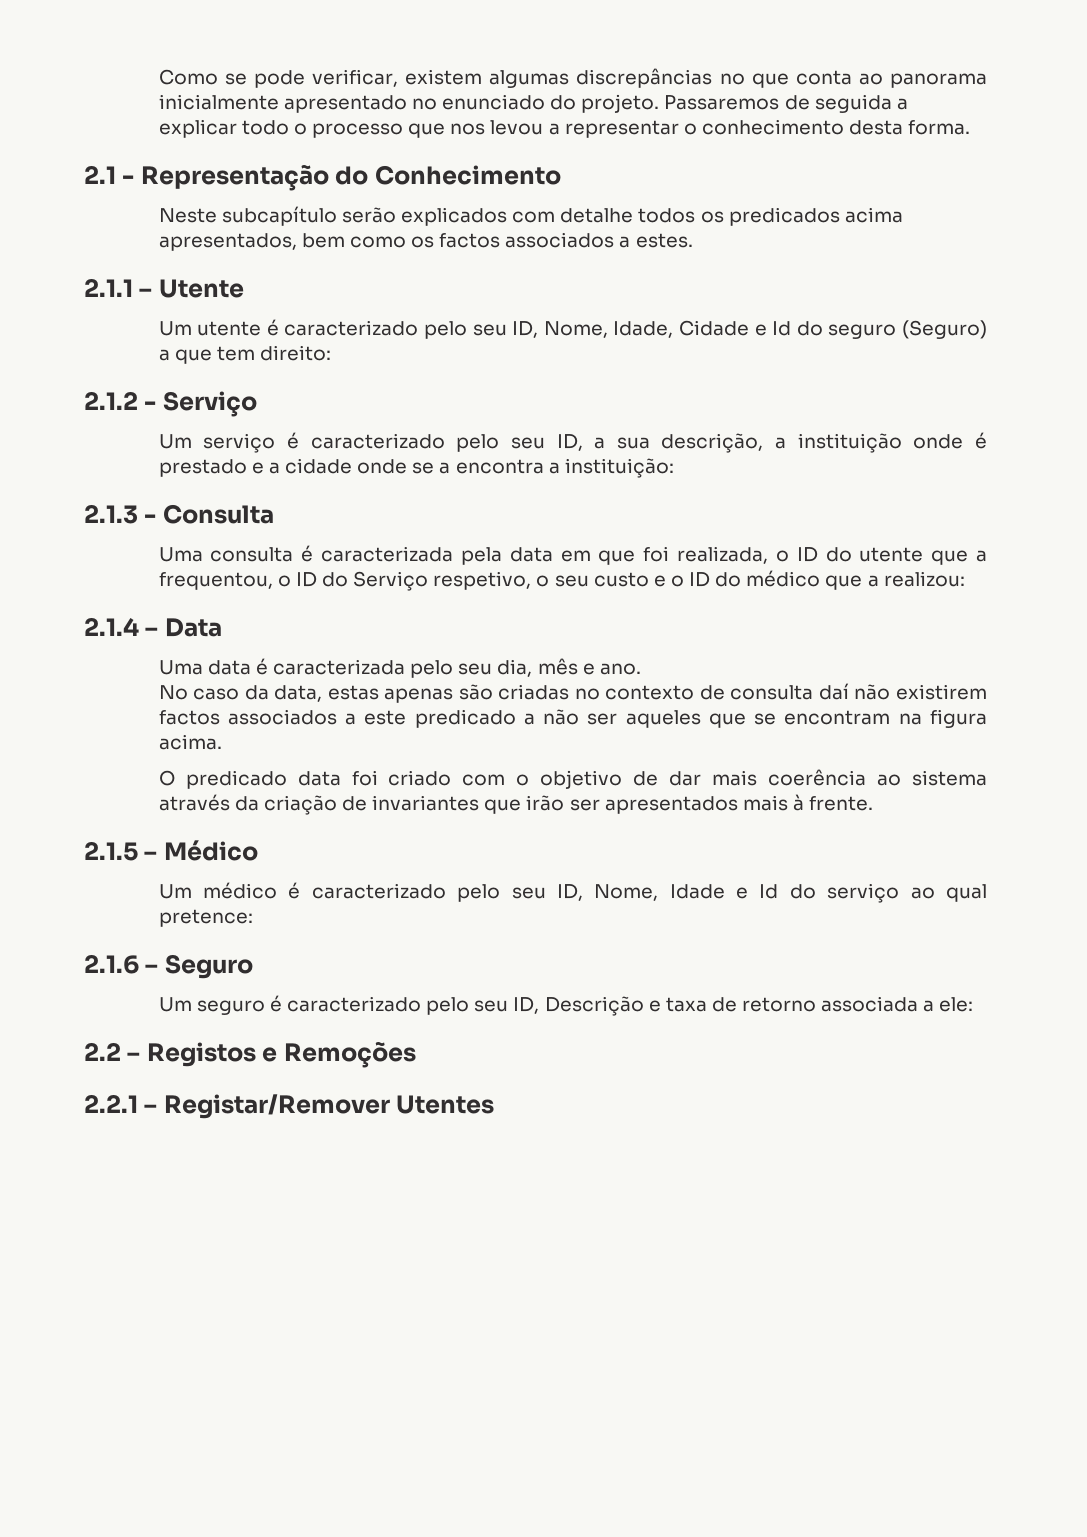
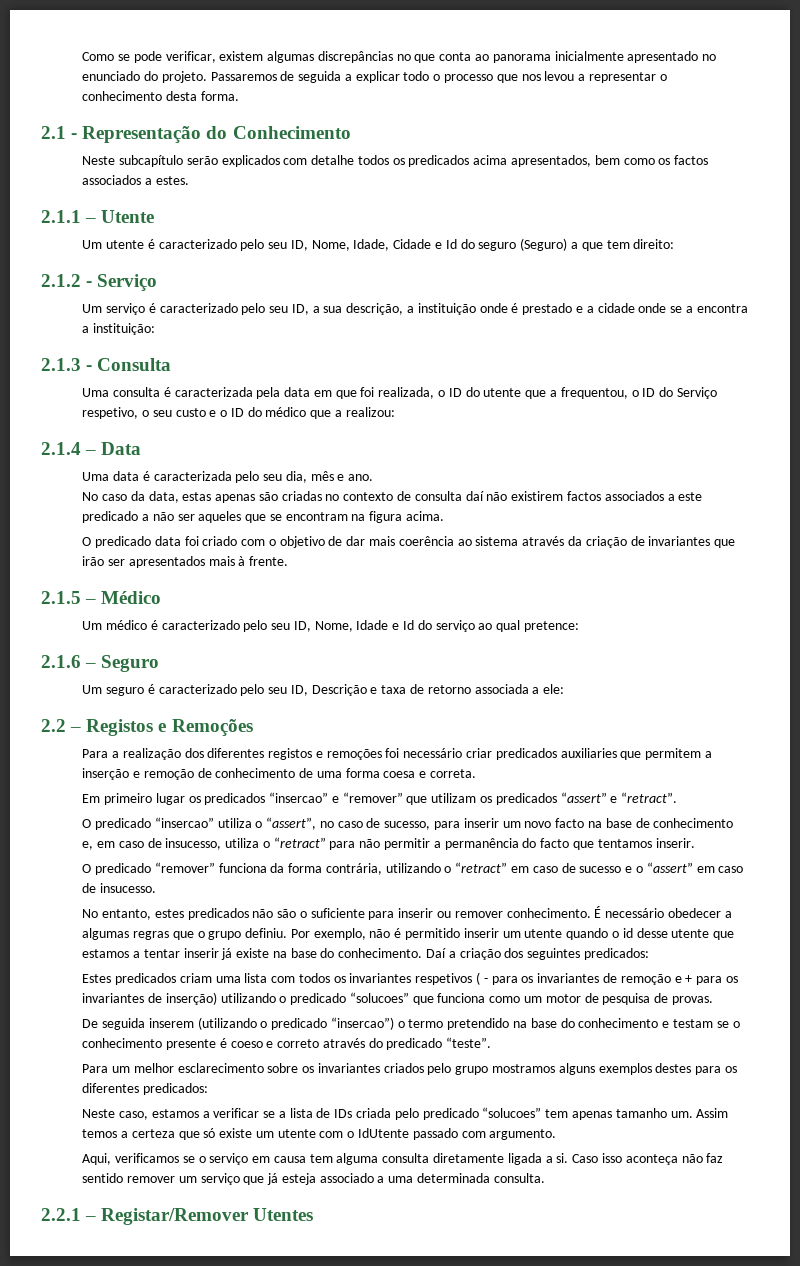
(416, 1054) none -> [82,748,712,760] [82,768,477,780] [82,792,678,805] [82,817,734,830] [82,837,695,850] [82,862,744,875] [82,883,157,893] [82,906,732,920] [82,928,735,940] [82,948,649,960] [82,972,738,985] [82,992,713,1005] [82,1017,740,1030] [82,1037,492,1050] [82,1063,737,1075] [82,1083,209,1095] [82,1107,729,1120] [82,1128,557,1140] [82,1153,724,1165] [82,1173,545,1185] // Para a realização dos diferentes registos e remoções foi necessário criar predicados auxiliaries que permitem a inserção e remoção de conhecimento de uma forma coesa e correta. // Em primeiro lugar os predicados “insercao” e “remover” que utilizam os predicados “assert” e “retract”. // O predicado “insercao” utiliza o “assert”, no caso de sucesso, para inserir um novo facto na base de conhecimento e, em caso de insucesso, utiliza o “retract” para não permitir a permanência do facto que tentamos inserir. // O predicado “remover” funciona da forma contrária, utilizando o “retract” em caso de sucesso e o “assert” em caso de insucesso. // No entanto, estes predicados não são o suficiente para inserir ou remover conhecimento. É necessário obedecer a algumas regras que o grupo definiu. Por exemplo, não é permitido inserir um utente quando o id desse utente que estamos a tentar inserir já existe na base do conhecimento. Daí a criação dos seguintes predicados: // Estes predicados criam uma lista com todos os invariantes respetivos ( - para os invariantes de remoção e + para os invariantes de inserção) utilizando o predicado “solucoes” que funciona como um motor de pesquisa de provas. // De seguida inserem (utilizando o predicado “insercao”) o termo pretendido na base do conhecimento e testam se o conhecimento presente é coeso e correto através do predicado “teste”. // Para um melhor esclarecimento sobre os invariantes criados pelo grupo mostramos alguns exemplos destes para os diferentes predicados: // Neste caso, estamos a verificar se a lista de IDs criada pelo predicado “solucoes” tem apenas tamanho um. Assim temos a certeza que só existe um utente com o IdUtente passado com argumento. // Aqui, verificamos se o serviço em causa tem alguma consulta diretamente ligada a si. Caso isso aconteça não faz sentido remover um serviço que já esteja associado a uma determinada consulta.

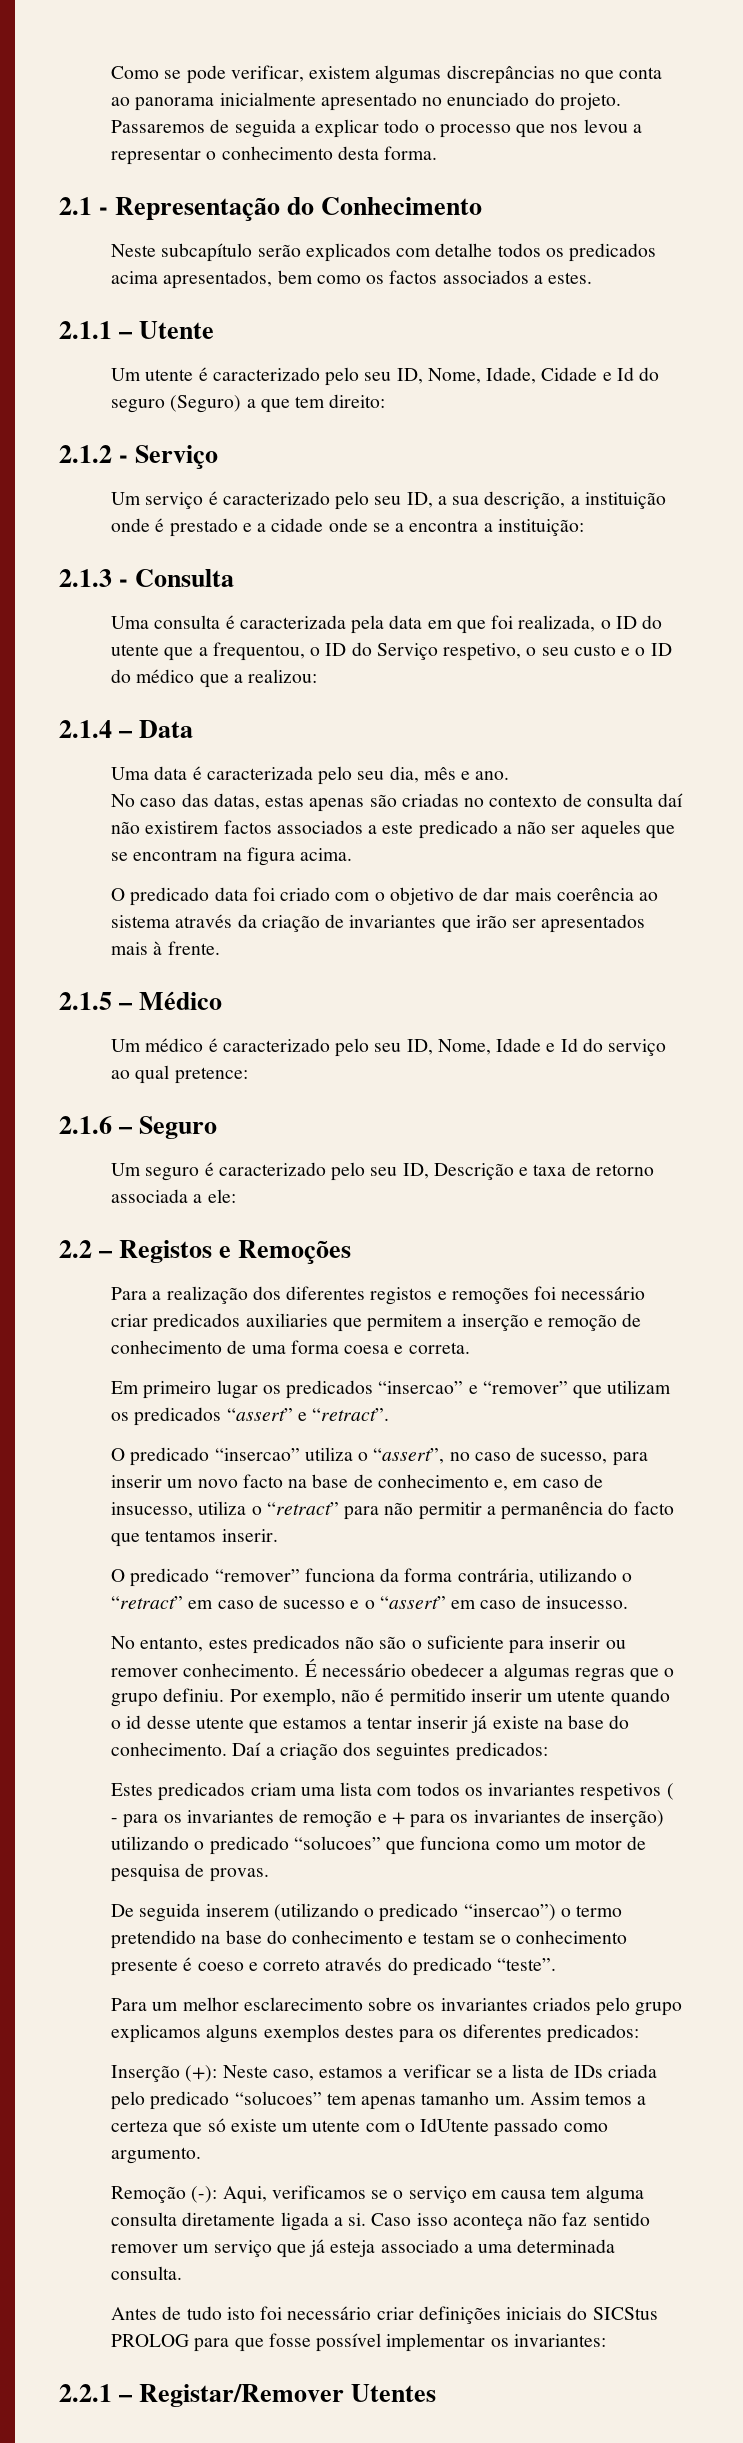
[130,491,179,503] da data, -> [181,793,260,810] das datas,
[492,1064,556,1073] mostramos -> [110,2024,201,2043] explicamos
(209, 1089) none -> [110,2065,218,2082] Inserção (+):
[461,1131,486,1138] com -> [563,2123,608,2132] como
(557, 1134) none -> [110,2186,218,2203] Remoção (-):
(545, 1178) none -> [110,2306,658,2324] [110,2333,606,2352] // Antes de tudo isto foi necessário criar definições iniciais do SICStus PROLOG para que fosse possível implementar os invariantes:

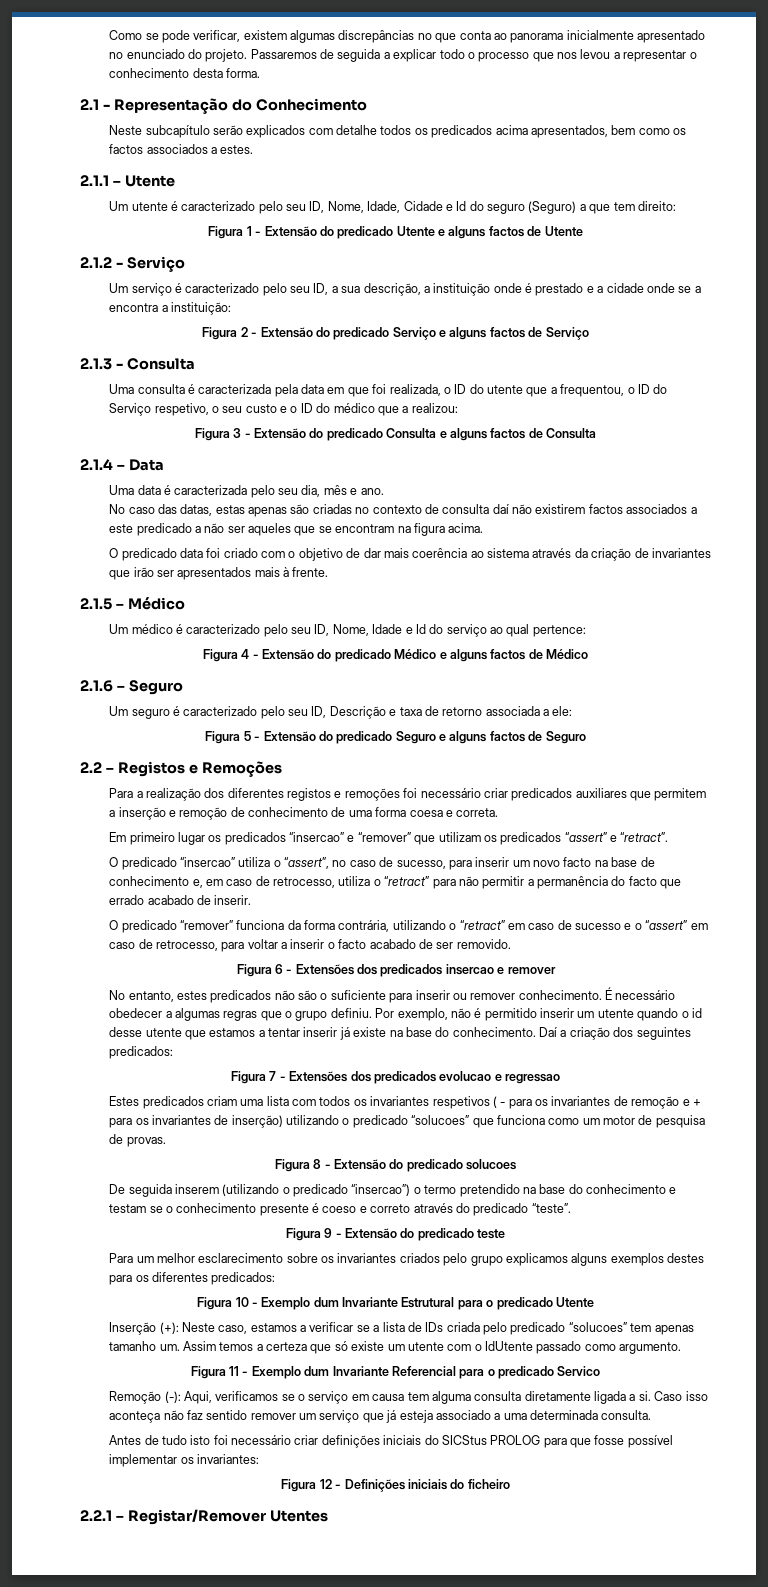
(386, 401) none -> [208,226,583,239] // Figura 1 - Extensão do predicado Utente e alguns factos de Utente
(584, 527) none -> [202,327,589,340] // Figura 2 - Extensão do predicado Serviço e alguns factos de Serviço
(318, 676) none -> [194,428,597,441] // Figura 3 - Extensão do predicado Consulta e alguns factos de Consulta
[174,1067,248,1084] pretence: -> [532,625,586,637] [202,649,589,662] pertence: // Figura 4 - Extensão do predicado Médico e alguns factos de Médico
(236, 1196) none -> [205,731,586,744] // Figura 5 - Extensão do predicado Seguro e alguns factos de Seguro
[245,1313,328,1327] auxiliaries -> [575,788,627,798] auxiliares
[110,1502,193,1518] insucesso, -> [273,877,336,888] retrocesso,
[145,1530,217,1542] tentamos -> [109,895,211,905] errado acabado de
[545,1596,628,1609] insucesso. -> [155,939,511,952] [236,964,556,977] retrocesso, para voltar a inserir o facto acabado de ser removido. // Figura 6 - Extensões dos predicados insercao e remover
(548, 1751) none -> [231,1071,560,1084] // Figura 7 - Extensões dos predicados evolucao e regressao
(269, 1875) none -> [274,1159,517,1172] // Figura 8 - Extensão do predicado solucoes
(557, 1964) none -> [285,1228,506,1241] // Figura 9 - Extensão do predicado teste
(639, 2033) none -> [197,1297,594,1310] // Figura 10 - Exemplo dum Invariante Estrutural para o predicado Utente
(201, 2155) none -> [190,1366,601,1379] // Figura 11 - Exemplo dum Invariante Referencial para o predicado Servico
(606, 2340) none -> [281,1479,510,1492] // Figura 12 - Definições iniciais do ficheiro

